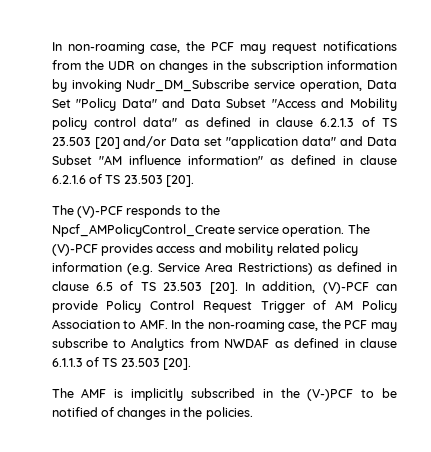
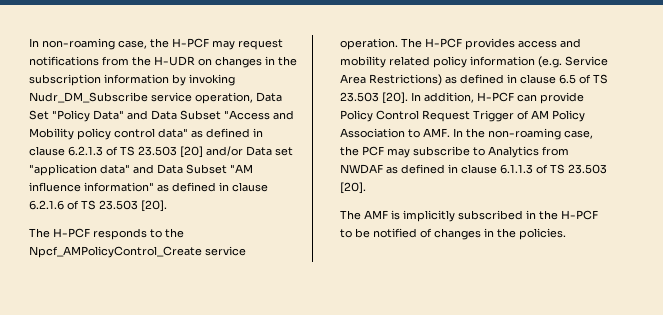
[211,42,235,51] PCF -> [171,38,209,48] H-PCF
[108,61,136,70] UDR -> [153,56,195,66] H-UDR
[77,206,124,218] (V)-PCF -> [52,228,90,238] H-PCF
[51,244,98,256] (V)-PCF -> [424,38,462,48] H-PCF
[322,282,369,294] (V)-PCF -> [476,92,514,102] H-PCF
[307,389,354,401] (V-)PCF -> [560,210,598,220] H-PCF

